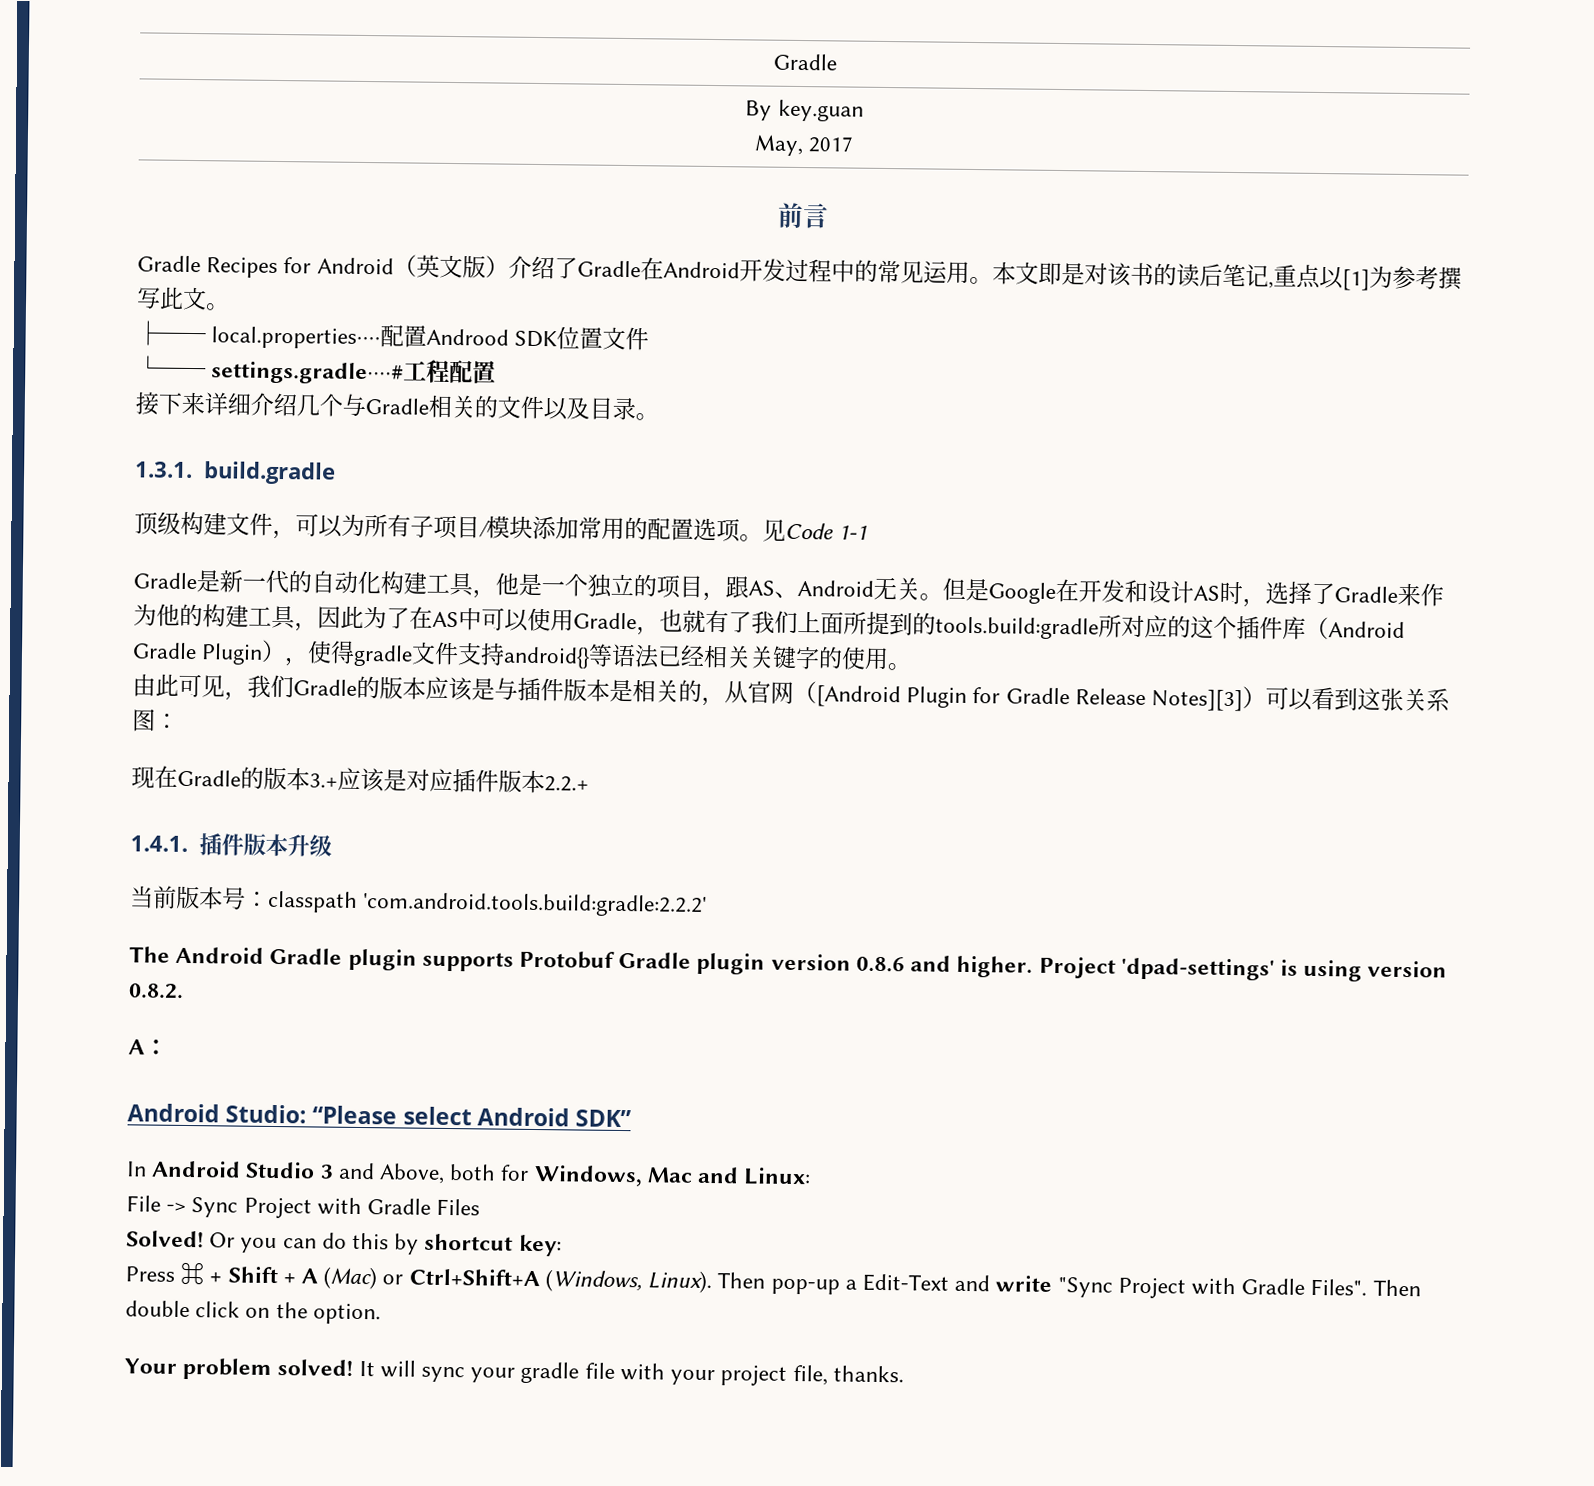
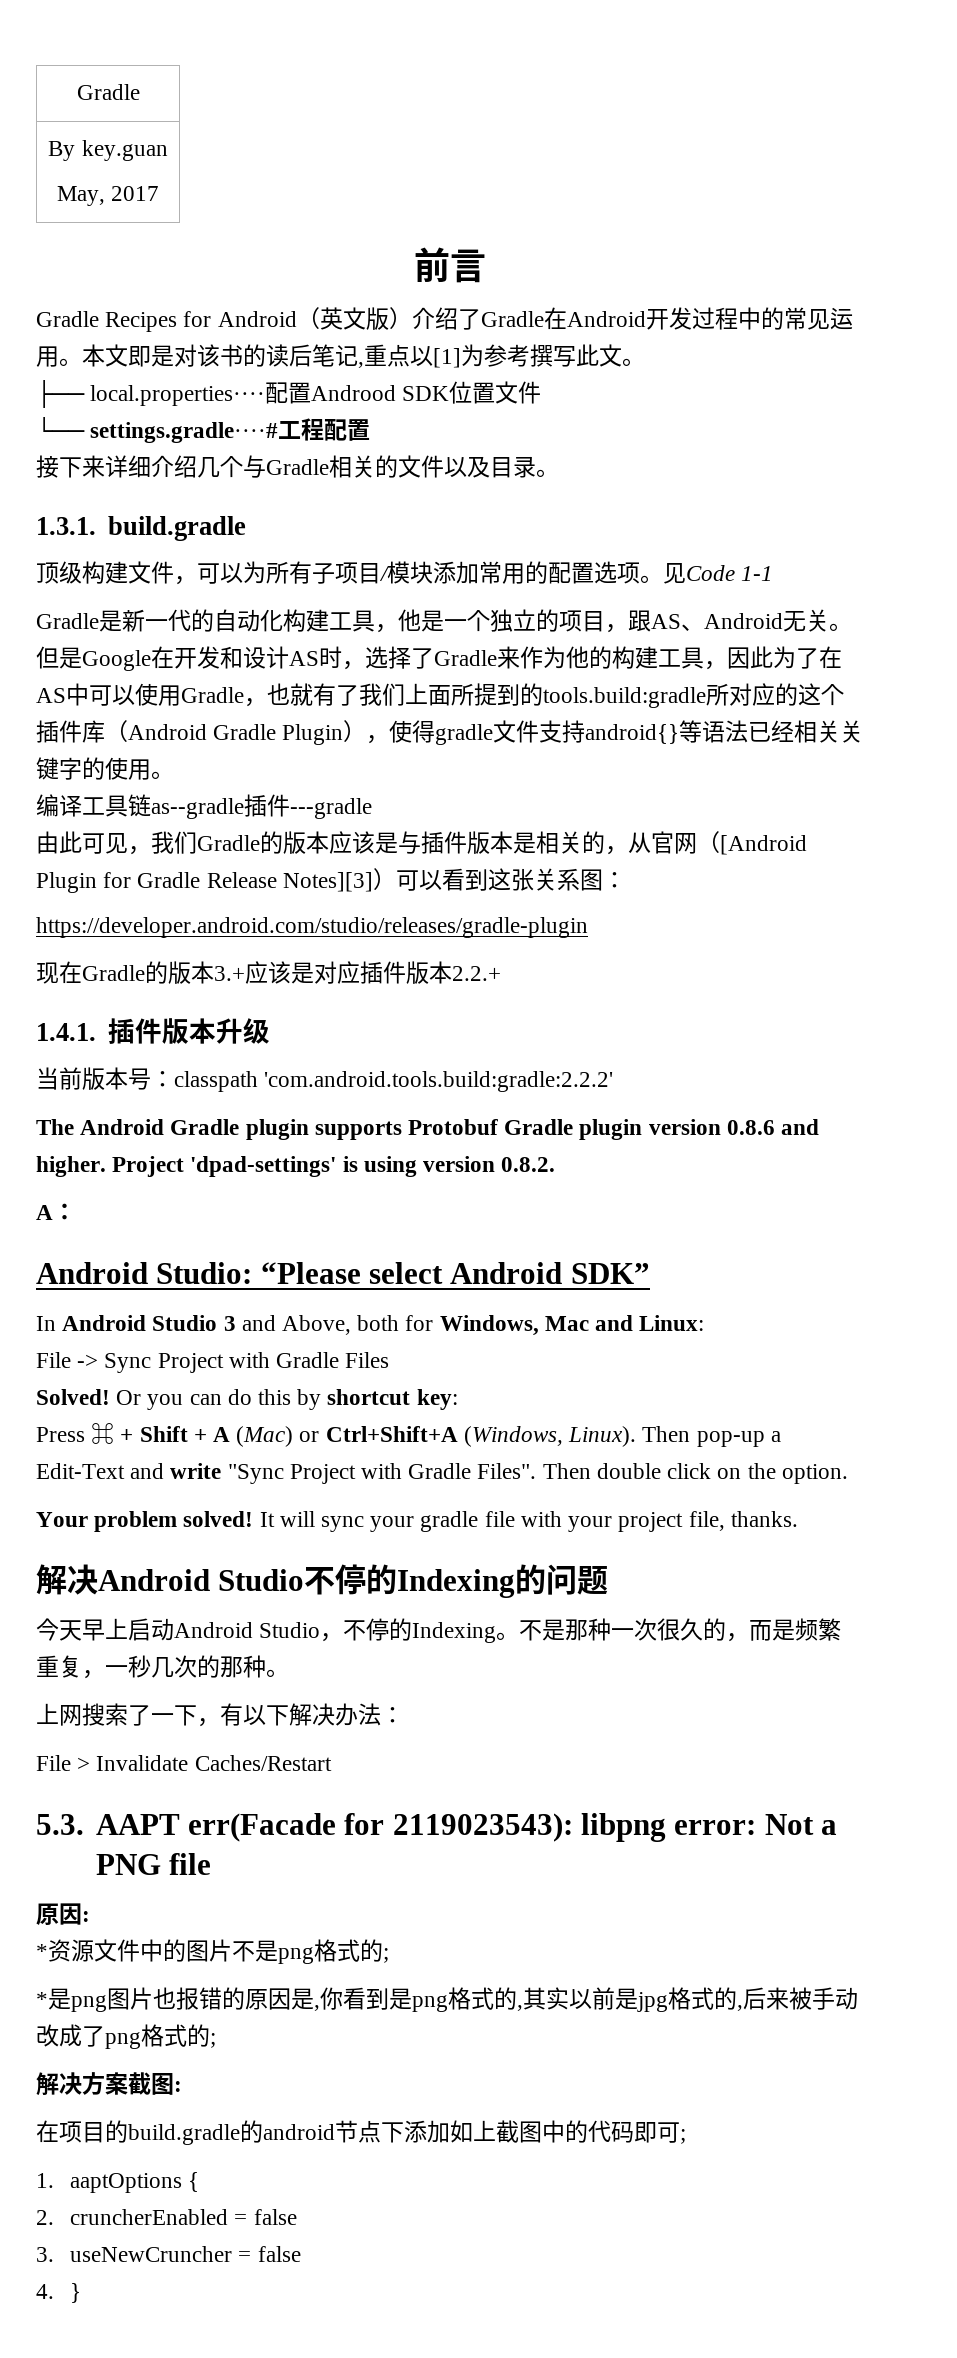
(912, 667) none -> [36,794,372,819] // 编译工具链as--gradle插件---gradle
(179, 721) none -> [36,917,588,938] // https://developer.android.com/studio/releases/gradle-plugin
(904, 1374) none -> [36,1564,609,1598] [36,1618,842,1643] [36,1655,289,1679] [36,1703,404,1727] [36,1755,332,1771] [36,1813,838,1842] [95,1853,211,1875] [36,1903,90,1925] [36,1939,389,1964] [36,1987,858,2012] [36,2024,216,2049] [36,2072,182,2096] [36,2120,686,2145] [36,2172,200,2193] [36,2209,297,2225] [36,2246,301,2262] [36,2283,82,2303] // 解决Android Studio不停的Indexing的问题 // 今天早上启动Android Studio，不停的Indexing。不是那种一次很久的，而是频繁重复，一秒几次的那种。 // 上网搜索了一下，有以下解决办法： // File > Invalidate Caches/Restart // 5.3. AAPT err(Facade for 2119023543): libpng error: Not a PNG file // 原因: // *资源文件中的图片不是png格式的; // *是png图片也报错的原因是,你看到是png格式的,其实以前是jpg格式的,后来被手动改成了png格式的; // 解决方案截图: // 在项目的build.gradle的android节点下添加如上截图中的代码即可; // 1. aaptOptions { // 2. cruncherEnabled = false // 3. useNewCruncher = false // 4. }

